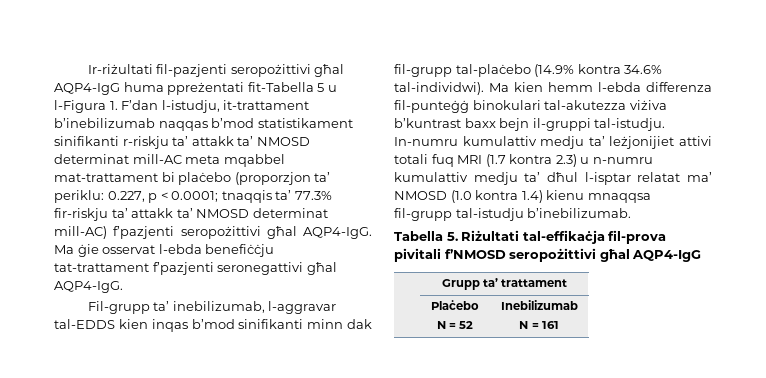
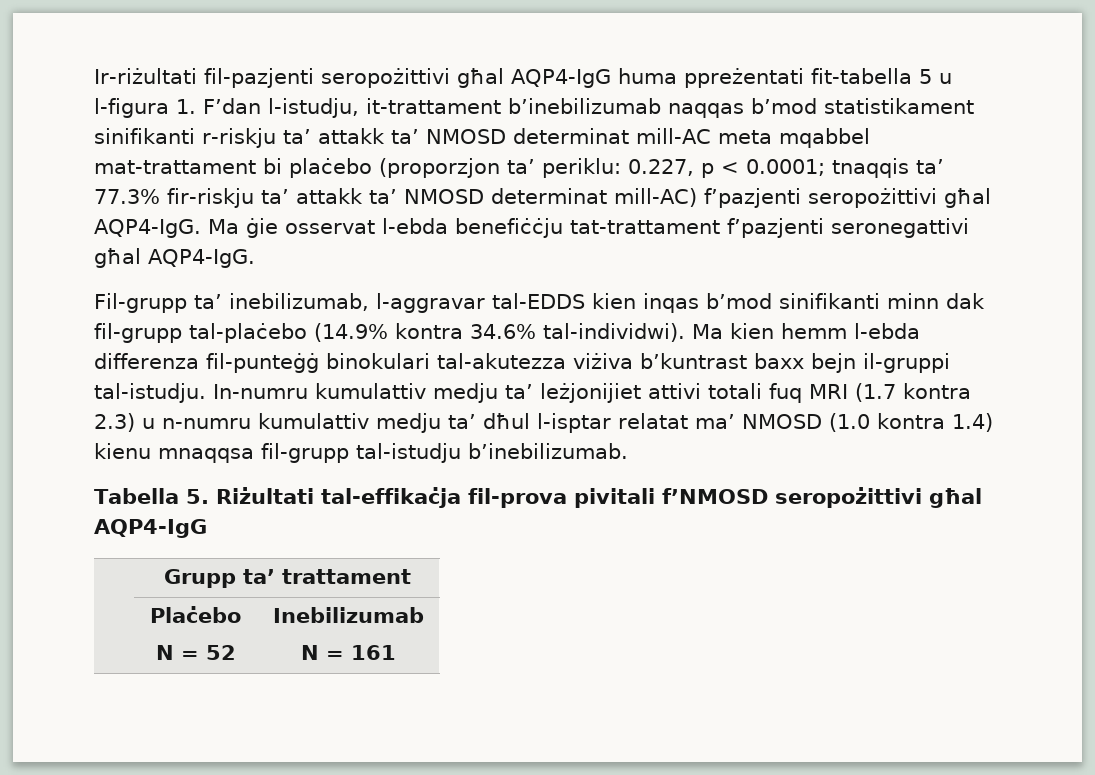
[247,82,314,92] fit-Tabella -> [810,68,912,84] fit-tabella
[54,100,106,113] l-Figura -> [94,98,169,118] l-figura

